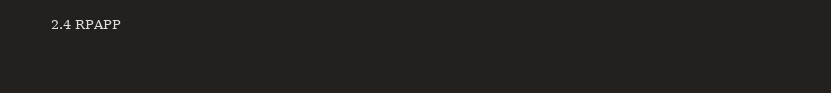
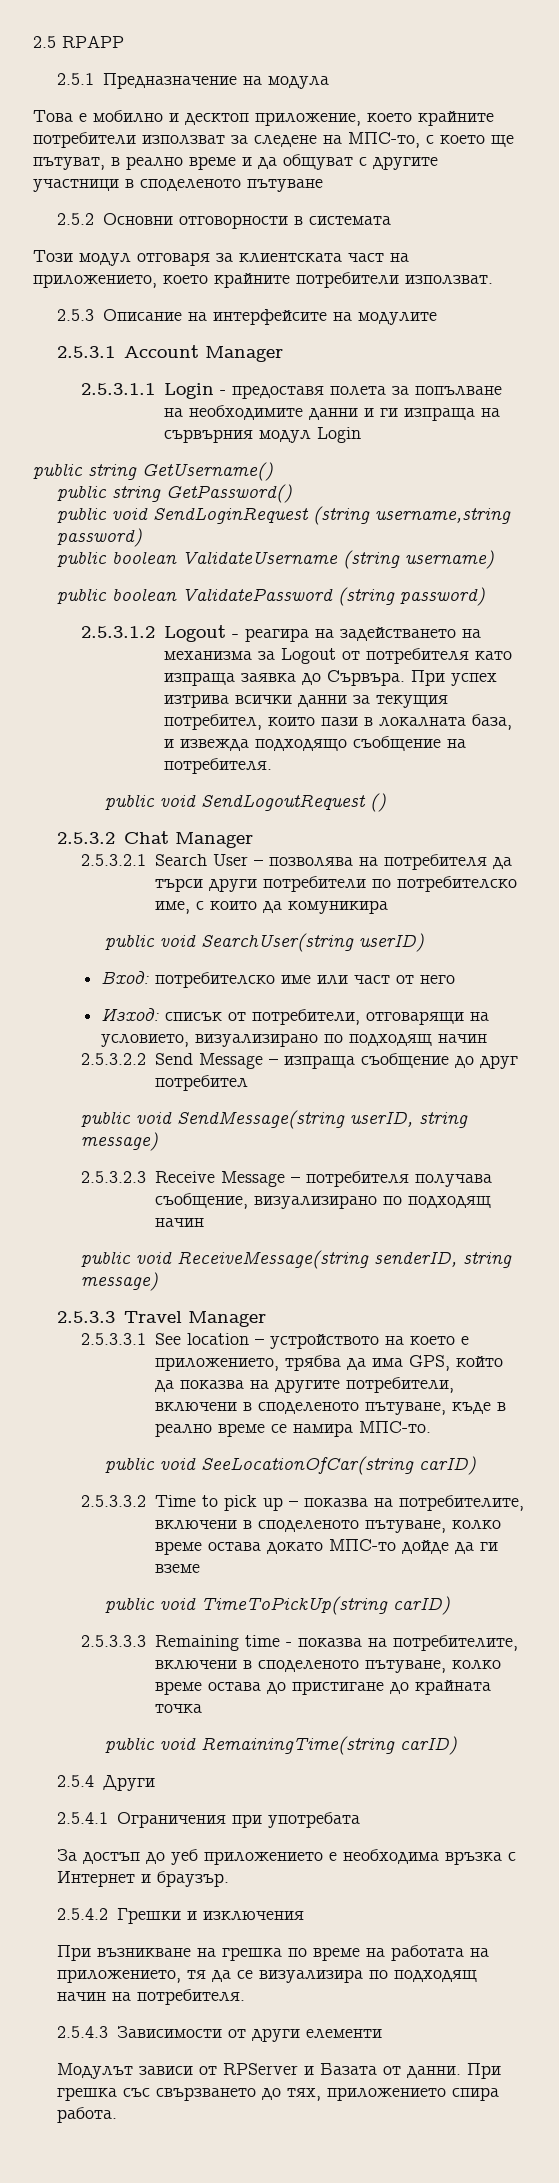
[51,20,71,29] 2.4 -> [33,36,56,48] 2.5
(121, 24) none -> [57,73,329,89] [33,110,494,126] [33,132,514,148] [33,154,438,170] [33,179,323,192] [57,213,391,229] [33,250,409,266] [33,272,493,288] [57,309,437,325] [57,345,283,362] [81,383,503,399] [164,405,501,421] [164,427,362,443] [33,462,273,481] [57,484,293,503] [57,506,512,525] [57,528,143,547] [57,550,495,569] [57,587,486,606] [81,625,482,642] [164,648,513,664] [164,670,498,686] [164,694,449,708] [164,714,513,730] [164,736,467,751] [164,758,273,774] [105,793,387,812] [57,831,253,848] [81,854,513,870] [155,876,518,892] [155,900,389,914] [105,933,425,952] [100,971,455,988] [100,1008,489,1025] [100,1033,487,1047] [81,1053,519,1069] [155,1075,249,1091] [81,1110,469,1129] [81,1132,159,1151] [81,1171,493,1187] [155,1193,492,1209] [155,1218,205,1227] [81,1250,513,1269] [81,1272,159,1291] [57,1311,266,1327] [81,1333,470,1349] [155,1355,504,1371] [155,1377,455,1393] [155,1402,507,1415] [155,1421,432,1437] [105,1456,477,1475] [81,1495,525,1511] [155,1520,502,1533] [155,1539,499,1555] [155,1564,201,1573] [105,1596,451,1615] [81,1635,519,1651] [155,1660,502,1673] [155,1680,492,1695] [155,1704,203,1713] [105,1736,458,1755] [57,1775,155,1791] [57,1812,360,1828] [57,1849,517,1865] [57,1871,230,1887] [57,1908,304,1924] [57,1945,490,1961] [57,1969,478,1983] [57,1989,246,2005] [57,2026,382,2042] [57,2063,502,2079] [57,2087,500,2101] [57,2107,118,2123] // 2.5.1 Предназначение на модула // Това е мобилно и десктоп приложение, което крайните потребители използват за следене на МПС-то, с което ще пътуват, в реално време и да общуват с другите участници в споделеното пътуване // 2.5.2 Основни отговорности в системата // Този модул отговаря за клиентската част на приложението, което крайните потребители използват. // 2.5.3 Описание на интерфейсите на модулите // 2.5.3.1 Account Manager // 2.5.3.1.1 Login - предоставя полета за попълване на необходимите данни и ги изпраща на сървърния модул Login // public string GetUsername() // public string GetPassword() // public void SendLoginRequest (string username,string password) // public boolean ValidateUsername (string username) // public boolean ValidatePassword (string password) // 2.5.3.1.2 Logout - реагира на задействането на механизма за Logout от потребителя като изпраща заявка до Сървъра. При успех изтрива всички данни за текущия потребител, които пази в локалната база, и извежда подходящо съобщение на потребителя. // public void SendLogoutRequest () // 2.5.3.2 Chat Manager // 2.5.3.2.1 Search User – позволява на потребителя да търси други потребители по потребителско име, с които да комуникира // public void SearchUser(string userID) // Вход: потребителско име или част от него // Изход: списък от потребители, отговарящи на условието, визуализирано по подходящ начин // 2.5.3.2.2 Send Message – изпраща съобщение до друг потребител // public void SendMessage(string userID, string message) // 2.5.3.2.3 Receive Message – потребителя получава съобщение, визуализирано по подходящ начин // public void ReceiveMessage(string senderID, string message) // 2.5.3.3 Travel Manager // 2.5.3.3.1 See location – устройството на което е приложението, трябва да има GPS, който да показва на другите потребители, включени в споделеното пътуване, къде в реално време се намира МПС-то. // public void SeeLocationOfCar(string carID) // 2.5.3.3.2 Time to pick up – показва на потребителите, включени в споделеното пътуване, колко време остава докато МПС-то дойде да ги вземе // public void TimeToPickUp(string carID) // 2.5.3.3.3 Remaining time - показва на потребителите, включени в споделеното пътуване, колко време остава до пристигане до крайната точка // public void RemainingTime(string carID) // 2.5.4 Други // 2.5.4.1 Ограничения при употребата // За достъп до уеб приложението е необходима връзка с Интернет и браузър. // 2.5.4.2 Грешки и изключения // При възникване на грешка по време на работата на приложението, тя да се визуализира по подходящ начин на потребителя. // 2.5.4.3 Зависимости от други елементи // Модулът зависи от RPServer и Базата от данни. При грешка със свързването до тях, приложението спира работа.

